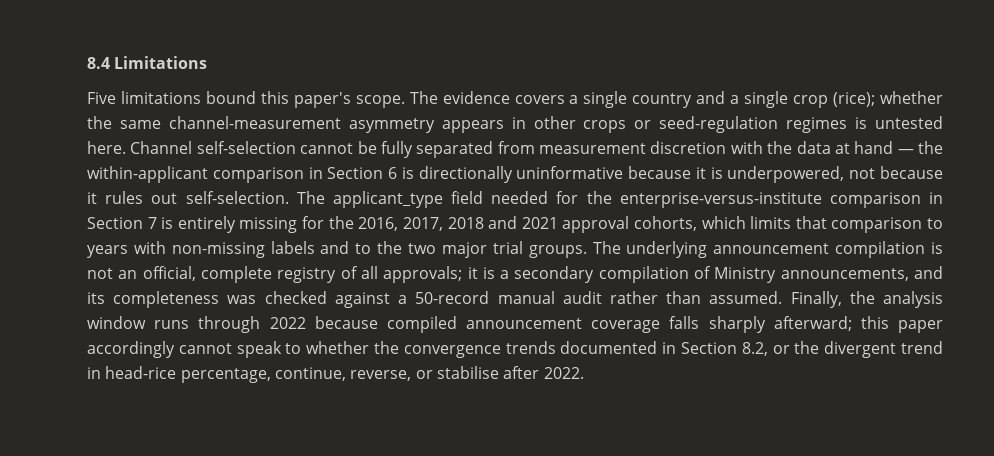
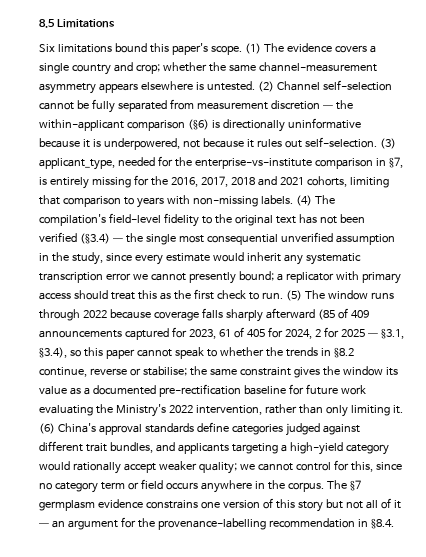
[87,57,110,69] 8.4 -> [39,19,55,28] 8.5
[87,92,116,104] Five -> [39,44,55,53] Six
(405, 101) none -> [244,43,261,54] (1)
[730,91,876,108] a single crop (rice); -> [135,64,160,74] crop;
[511,116,943,133] [87,141,126,154] in other crops or seed-regulation regimes is untested here. -> [140,81,274,92] elsewhere is untested. (2)
[730,141,894,154] with the data at hand -> (320, 105) none
[308,167,398,179] in Section 6 -> [187,119,209,130] (§6)
[296,191,484,208] The applicant_type field -> [379,138,396,149] [39,158,115,170] (3) applicant_type,
[619,192,943,208] [87,217,157,229] enterprise-versus-institute comparison in Section 7 -> [194,157,403,169] enterprise-vs-institute comparison in §7,
[562,216,792,233] approval cohorts, which limits -> [306,176,389,188] cohorts, limiting
[270,241,944,258] [87,266,943,283] [87,291,943,308] labels and to the two major trial groups. The underlying announcement compilation is not an official, complete registry of all approvals; it is a secondary compilation of Ministry announcements, and its completeness was checked against a 50-record manual audit rather than assumed. Finally, the analysis -> [260,195,335,206] [39,213,365,227] [39,232,395,245] [39,252,361,265] [39,271,401,284] [39,289,325,301] labels. (4) The compilation's field-level fidelity to the original text has not been verified (§3.4) — the single most consequential unverified assumption in the study, since every estimate would inherit any systematic transcription error we cannot presently bound; a replicator with primary access should treat this as the first check to run. (5) The
[386,316,583,333] compiled announcement -> (151, 314) none
[773,316,852,331] afterward; -> [265,308,369,320] [39,327,404,340] [39,347,81,358] afterward (85 of 409 announcements captured for 2023, 61 of 405 for 2024, 2 for 2025 — §3.1, §3.4), so
[87,341,175,358] accordingly -> (135, 354) none
[403,341,943,358] [87,366,584,383] convergence trends documented in Section 8.2, or the divergent trend in head-rice percentage, continue, reverse, or stabilise after 2022. -> [285,347,354,358] [39,366,398,378] [39,384,366,397] [39,404,403,417] [39,422,360,436] [39,441,389,455] [39,460,402,474] [39,479,361,493] [39,498,401,512] [39,517,394,530] trends in §8.2 continue, reverse or stabilise; the same constraint gives the window its value as a documented pre-rectification baseline for future work evaluating the Ministry's 2022 intervention, rather than only limiting it. (6) China's approval standards define categories judged against different trait bundles, and applicants targeting a high-yield category would rationally accept weaker quality; we cannot control for this, since no category term or field occurs anywhere in the corpus. The §7 germplasm evidence constrains one version of this story but not all of it — an argument for the provenance-labelling recommendation in §8.4.

